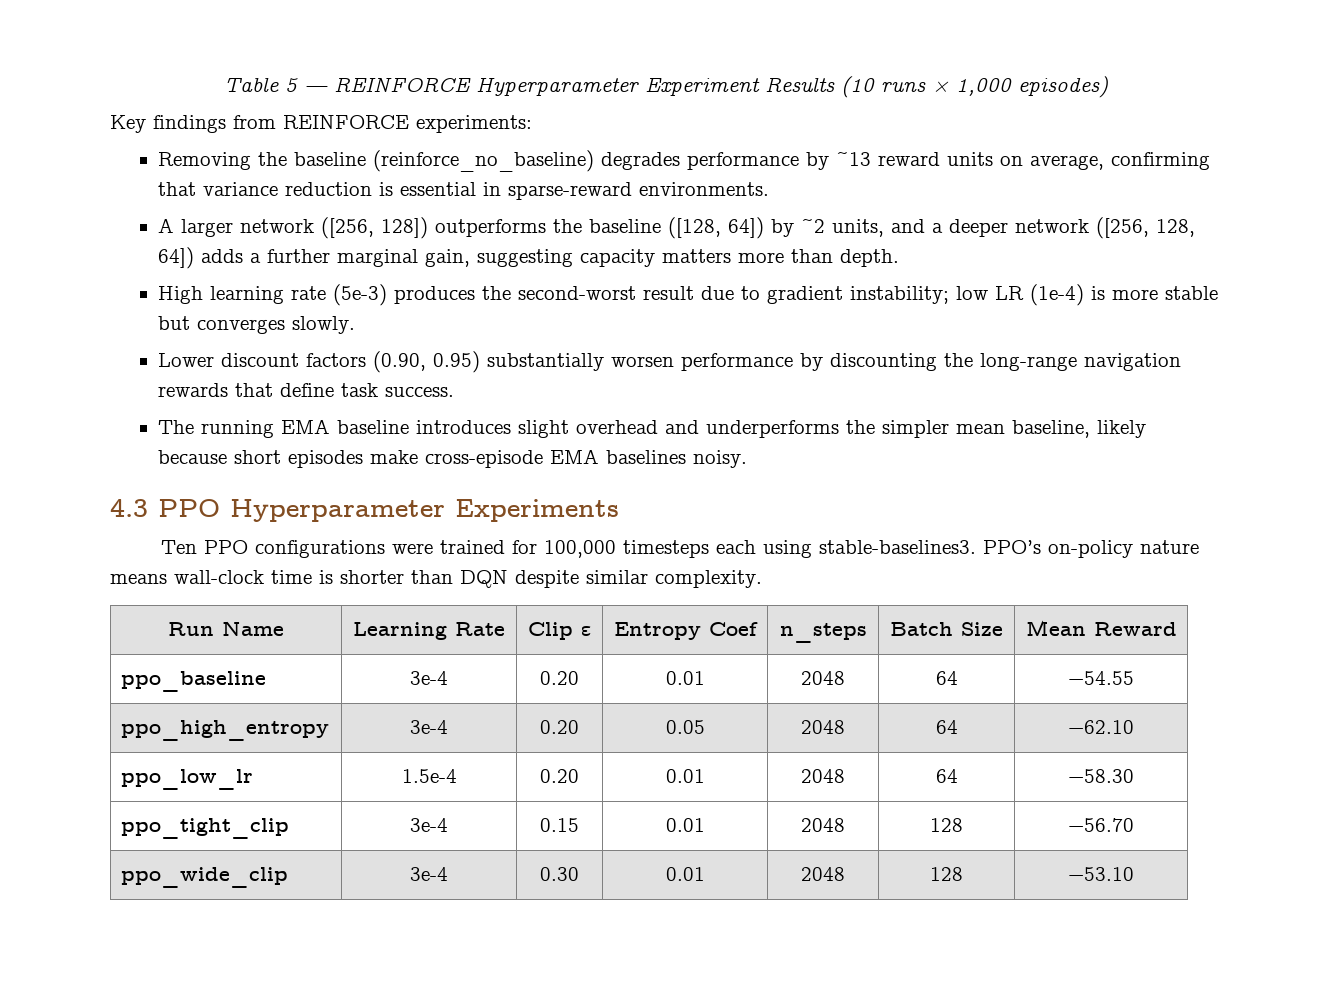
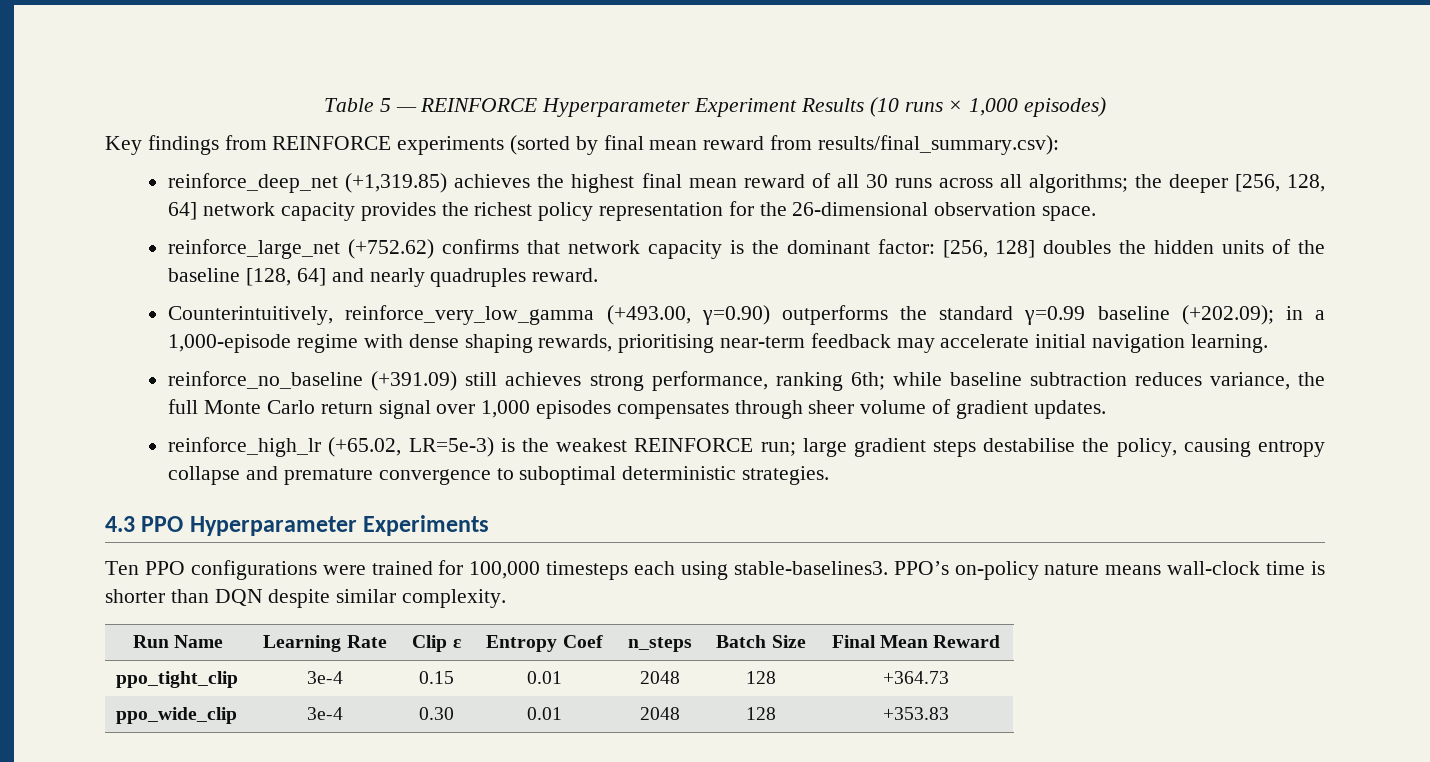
[416,115,532,133] [158,150,1211,172] [158,182,770,200] [158,217,1196,239] [158,247,900,269] [158,284,1219,306] [158,316,356,334] [158,351,1182,373] [158,383,455,397] [158,419,1147,438] [158,449,748,468] experiments: // Removing the baseline (reinforce_no_baseline) degrades performance by ~13 reward units on average, confirming that variance reduction is essential in sparse-reward environments. // A larger network ([256, 128]) outperforms the baseline ([128, 64]) by ~2 units, and a deeper network ([256, 128, 64]) adds a further marginal gain, suggesting capacity matters more than depth. // High learning rate (5e-3) produces the second-worst result due to gradient instability; low LR (1e-4) is more stable but converges slowly. // Lower discount factors (0.90, 0.95) substantially worsen performance by discounting the long-range navigation rewards that define task success. // The running EMA baseline introduces slight overhead and underperforms the simpler mean baseline, likely because short episodes make cross-episode EMA baselines noisy. -> [397,135,1059,155] [168,173,1326,193] [168,201,1096,221] [168,239,1325,259] [168,268,599,287] [168,305,1326,325] [168,333,1268,353] [168,371,1325,391] [168,399,1106,419] [168,437,1325,457] [168,466,829,485] experiments (sorted by final mean reward from results/final_summary.csv): // reinforce_deep_net (+1,319.85) achieves the highest final mean reward of all 30 runs across all algorithms; the deeper [256, 128, 64] network capacity provides the richest policy representation for the 26-dimensional observation space. // reinforce_large_net (+752.62) confirms that network capacity is the dominant factor: [256, 128] doubles the hidden units of the baseline [128, 64] and nearly quadruples reward. // Counterintuitively, reinforce_very_low_gamma (+493.00, γ=0.90) outperforms the standard γ=0.99 baseline (+202.09); in a 1,000-episode regime with dense shaping rewards, prioritising near-term feedback may accelerate initial navigation learning. // reinforce_no_baseline (+391.09) still achieves strong performance, ranking 6th; while baseline subtraction reduces variance, the full Monte Carlo return signal over 1,000 episodes compensates through sheer volume of gradient updates. // reinforce_high_lr (+65.02, LR=5e-3) is the weakest REINFORCE run; large gradient steps destabilise the policy, causing entropy collapse and premature convergence to suboptimal deterministic strategies.
(1003, 629) none -> [831,635,876,648] Final
[121,671,267,692] [410,671,448,685] [540,671,579,685] [665,671,705,685] [801,671,845,685] [935,671,958,685] [1068,671,1134,685] [121,720,330,741] [410,720,448,734] [540,720,579,734] [665,720,705,734] [801,720,845,734] [935,720,958,734] [1068,720,1134,734] [121,769,254,790] [401,769,457,783] [540,769,579,783] [665,769,705,783] [801,769,845,783] [935,769,958,783] [1068,769,1134,783] // ppo_baseline | 3e-4 | 0.20 | 0.01 | 2048 | 64 | −54.55 // ppo_high_entropy | 3e-4 | 0.20 | 0.05 | 2048 | 64 | −62.10 // ppo_low_lr | 1.5e-4 | 0.20 | 0.01 | 2048 | 64 | −58.30 -> (1001, 641) none
[1068,818,1134,832] −56.70 -> [883,671,949,684] +364.73
[1068,867,1134,881] −53.10 -> [883,707,949,720] +353.83

